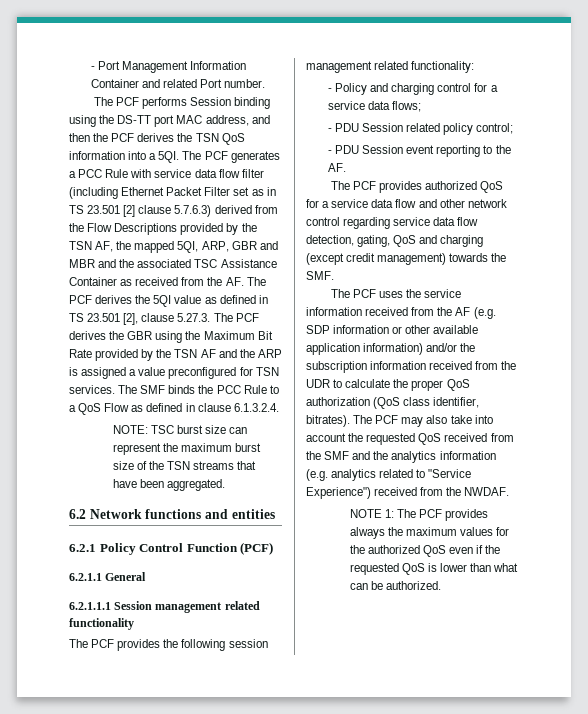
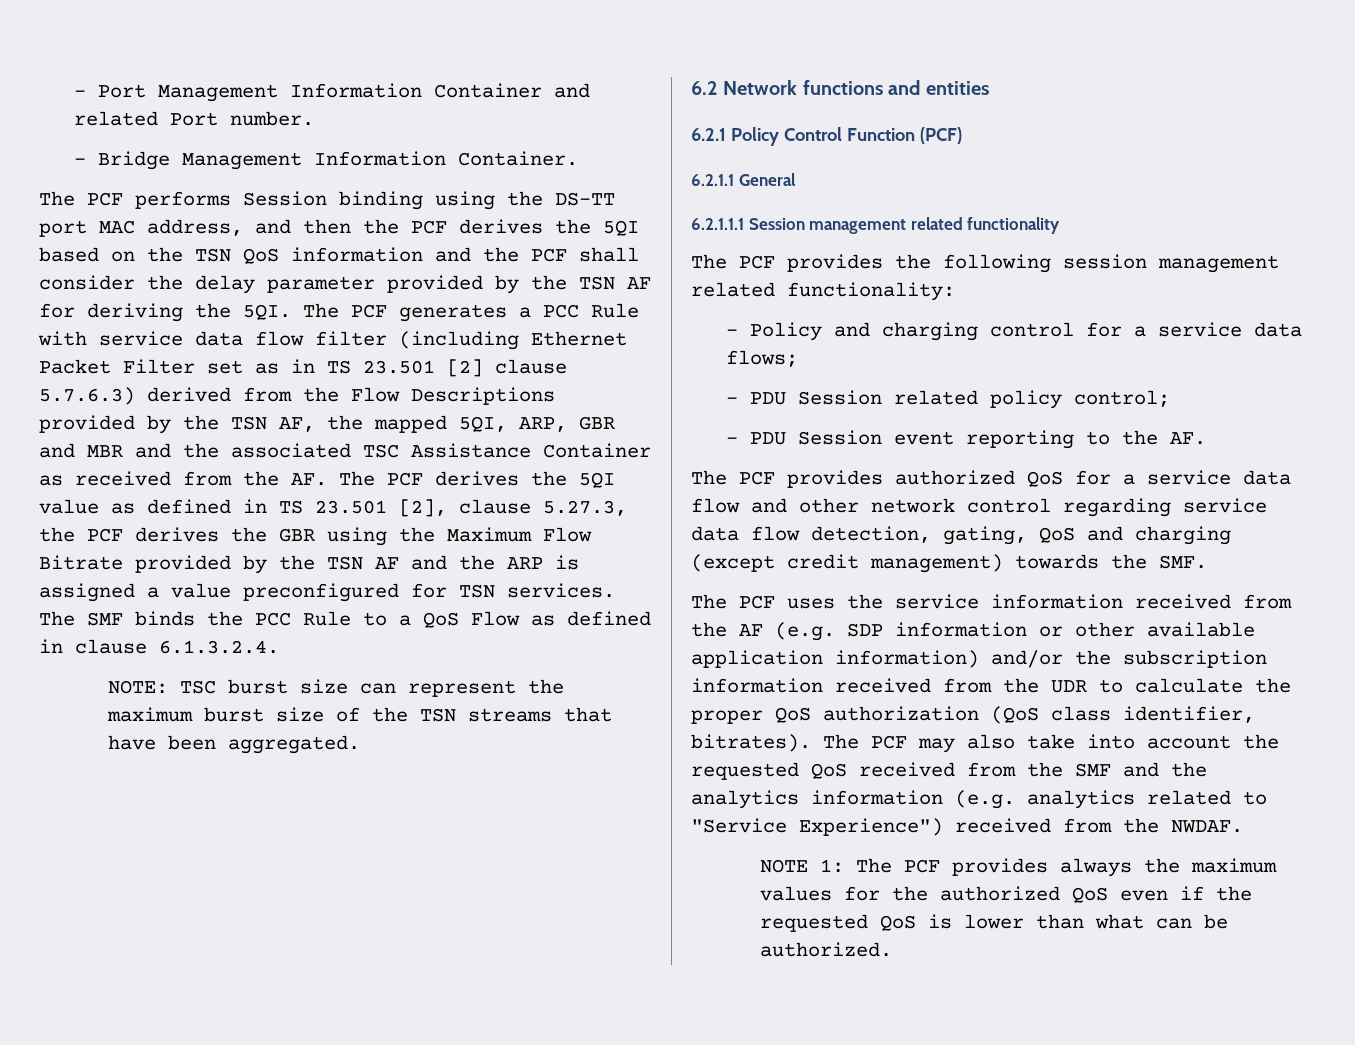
(266, 83) none -> [73,151,578,170] // - Bridge Management Information Container.
[195,133,245,145] [69,151,157,160] TSN QoS information into a -> [603,220,639,236] [39,247,639,264] [39,275,651,294] [39,303,231,322] 5QI based on the TSN QoS information and the PCF shall consider the delay parameter provided by the TSN AF for deriving the
[177,313,233,322] 5.27.3. The -> [543,500,627,516] [39,527,75,542] 5.27.3, the
[257,331,273,340] [69,349,92,358] Bit Rate -> [543,527,592,542] [39,555,123,570] Flow Bitrate

